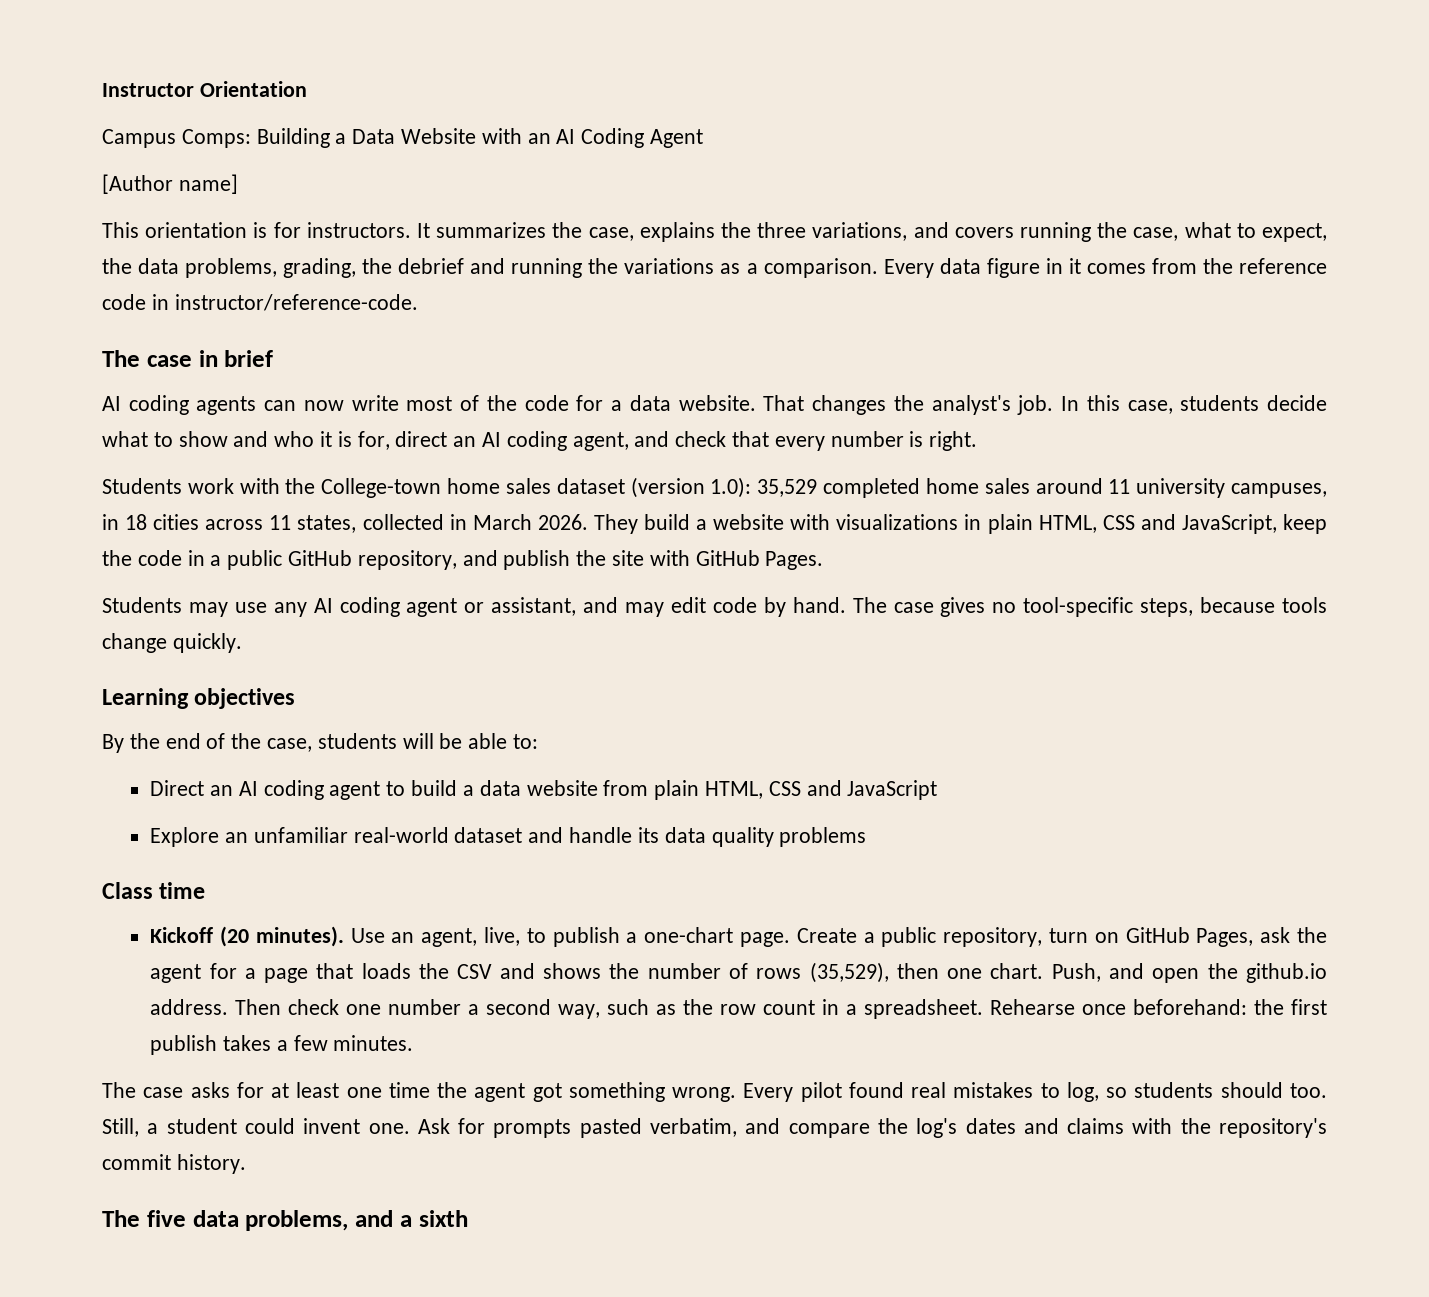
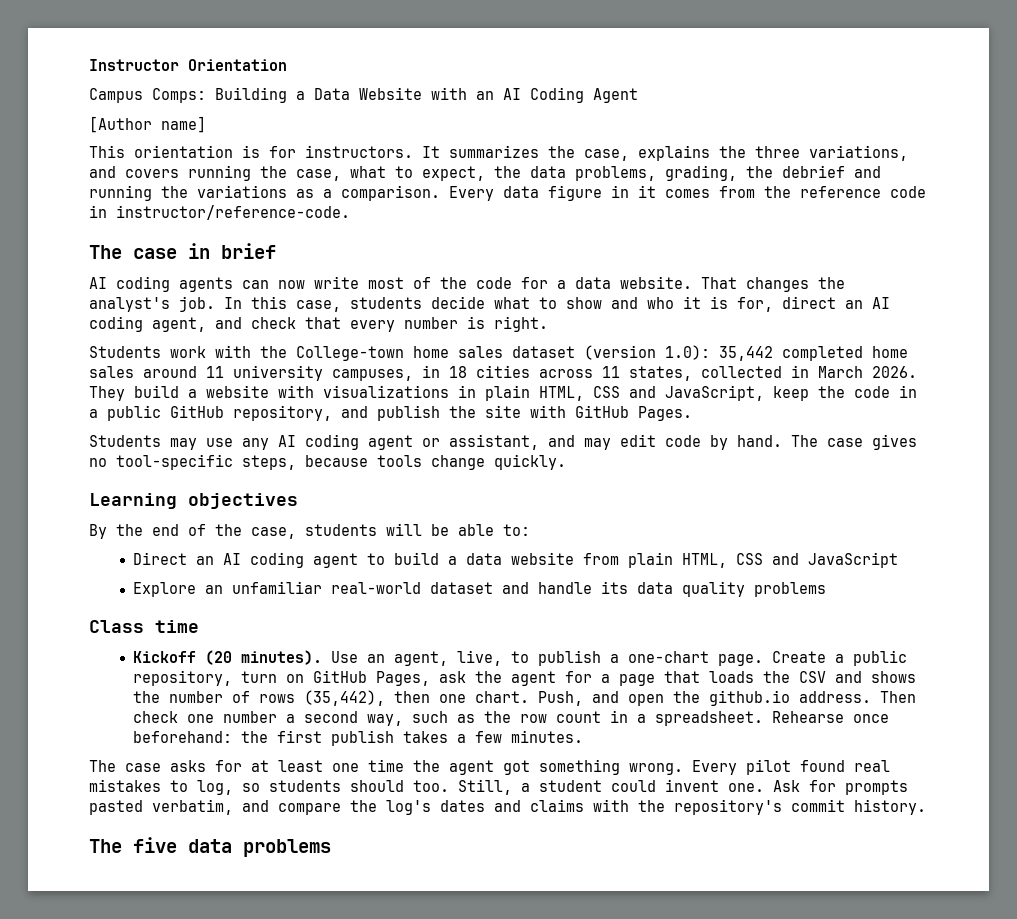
[757,479,818,497] 35,529 -> [719,346,773,361] 35,442
[809,962,889,983] (35,529), -> [304,690,386,706] (35,442),
[245,1210,468,1231] problems, and a sixth -> [243,839,331,857] problems

